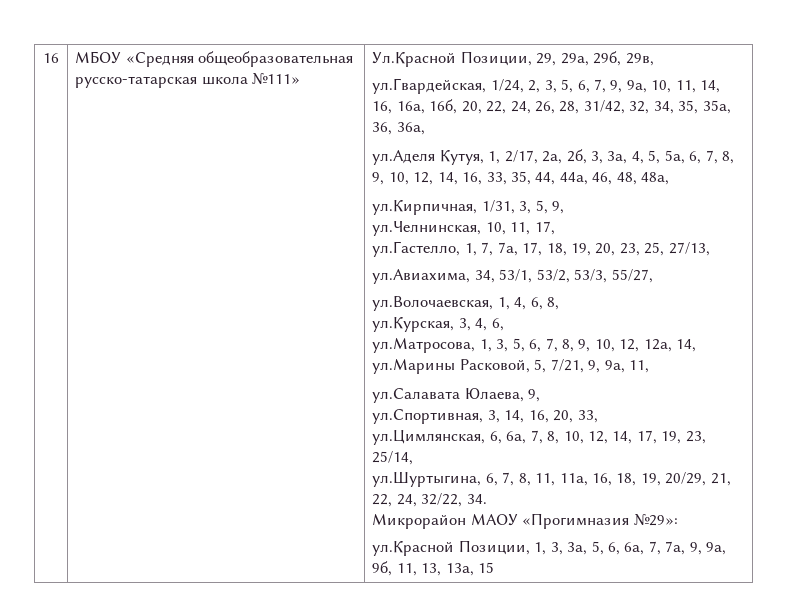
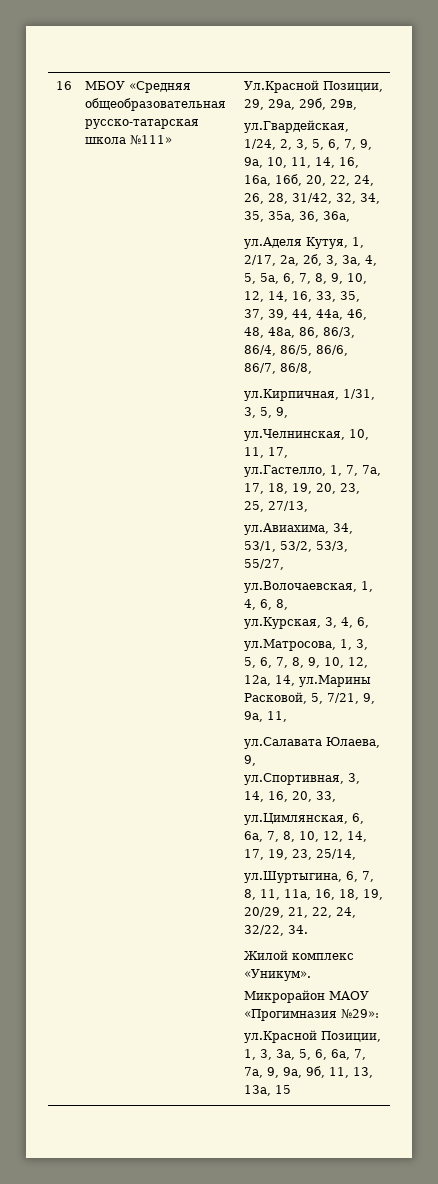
(532, 178) none -> [243,309,288,320] 37, 39,
(670, 178) none -> [298,327,355,338] [243,345,348,356] [243,363,312,374] 86, 86/3, 86/4, 86/5, 86/6, 86/7, 86/8,
(487, 499) none -> [243,950,354,960] [243,969,311,981] // Жилой комплекс «Уникум».

